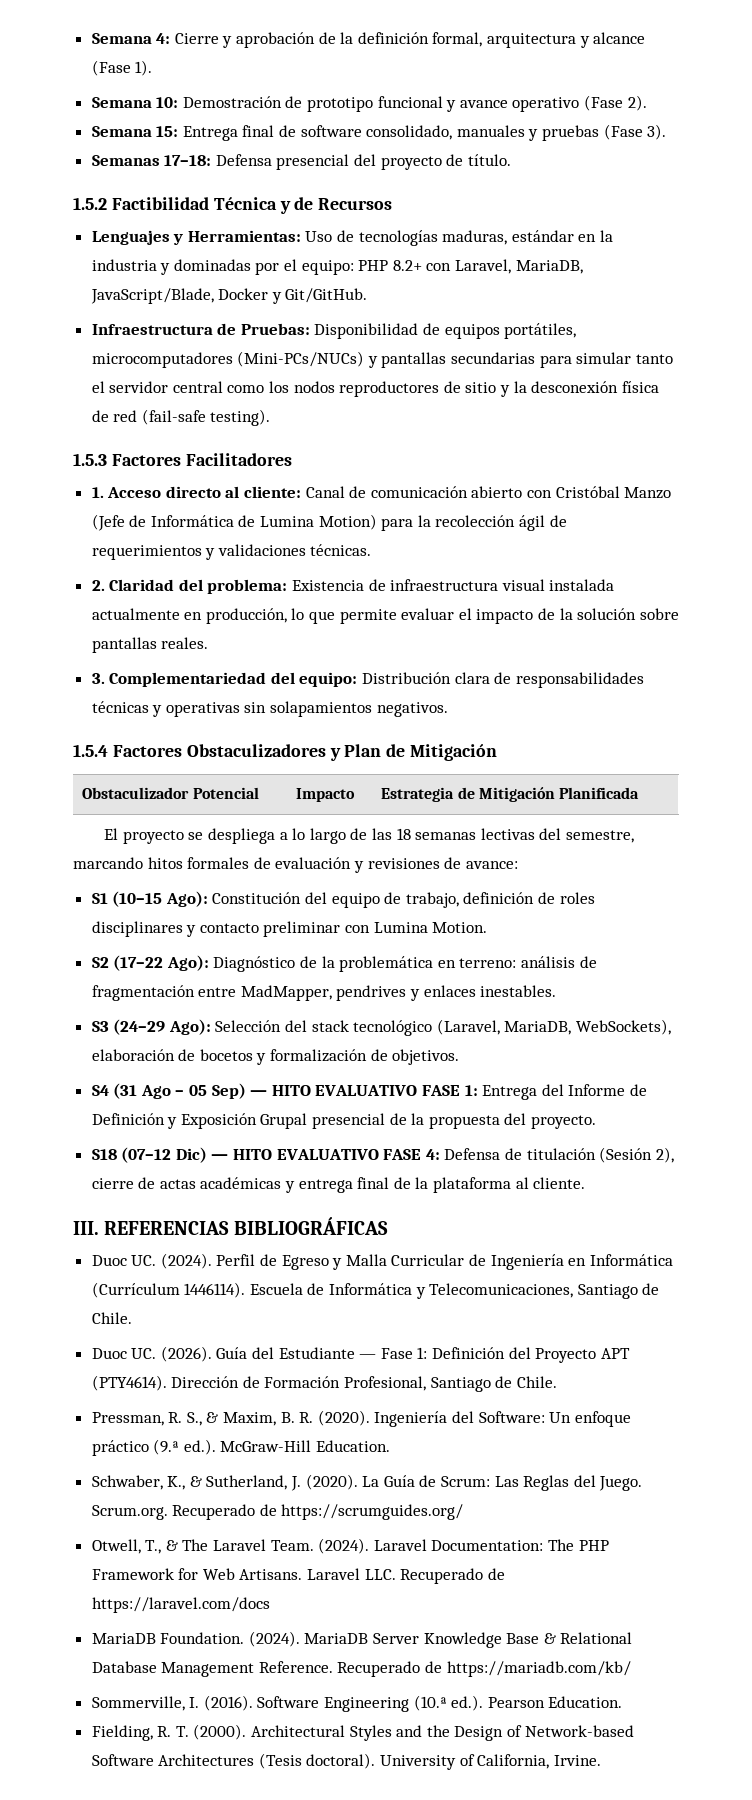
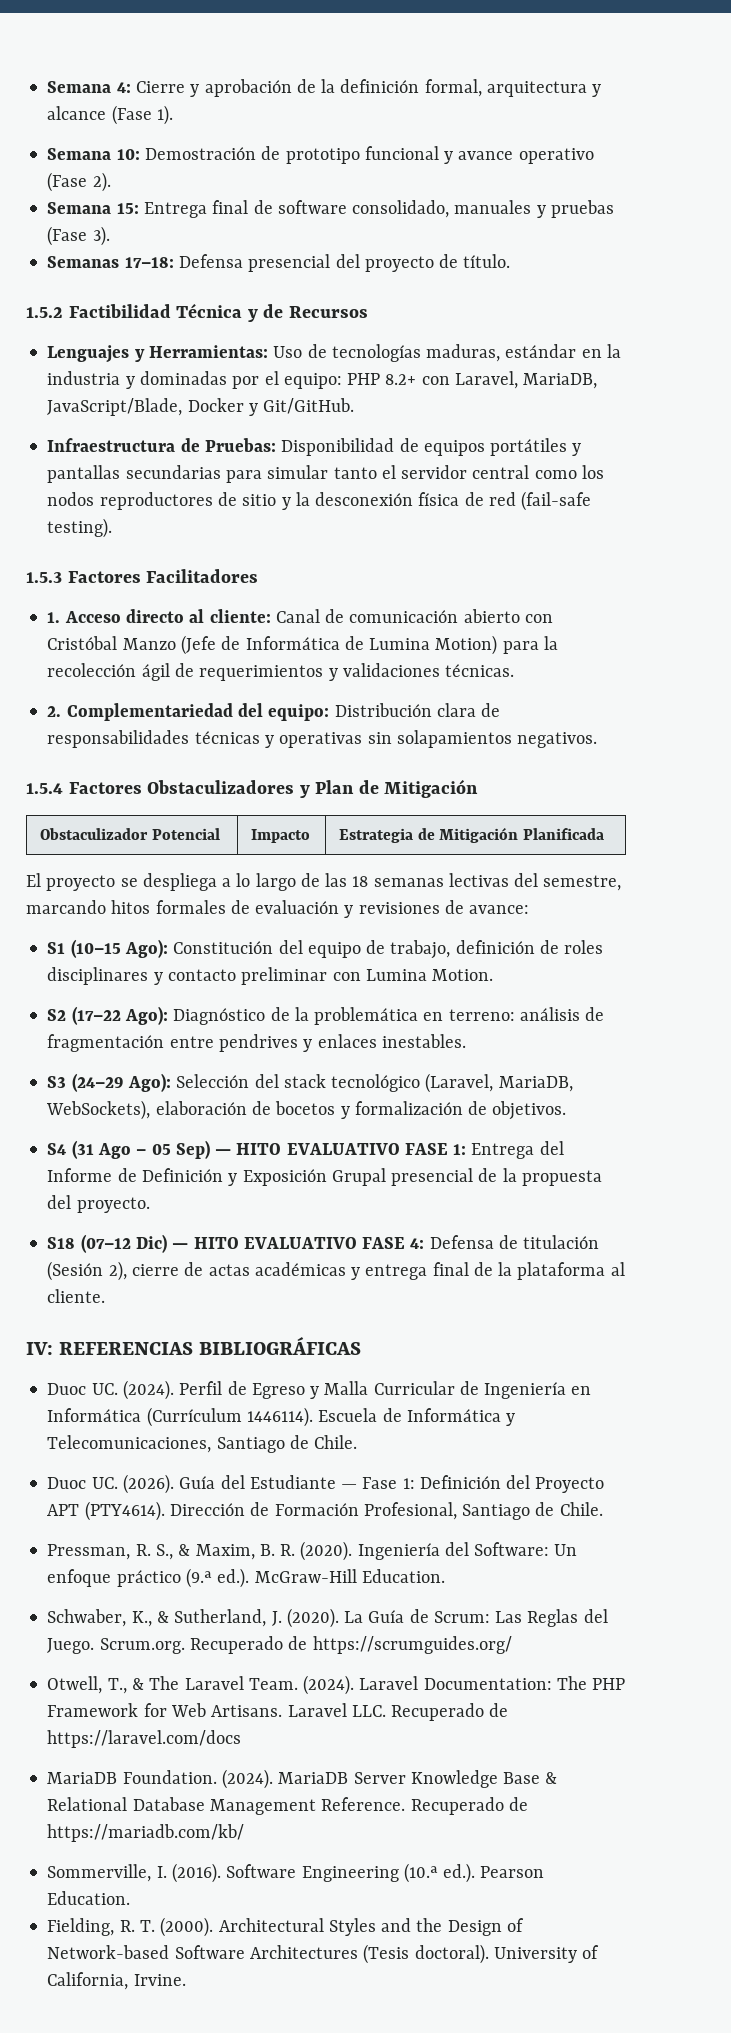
[504,323,577,339] [91,351,365,368] portátiles, microcomputadores (Mini-PCs/NUCs) -> [490,438,568,456] portátiles
[109,579,615,594] [91,608,679,624] [91,637,209,653] [91,673,105,684] Claridad del problema: Existencia de infraestructura visual instalada actualmente en producción, lo que permite evaluar el impacto de la solución sobre pantallas reales. // 3. -> (62, 711) none
[240,985,332,1001] MadMapper, -> (214, 1042) none
[73,1221,99,1235] III. -> [26,1342,53,1355] IV:

